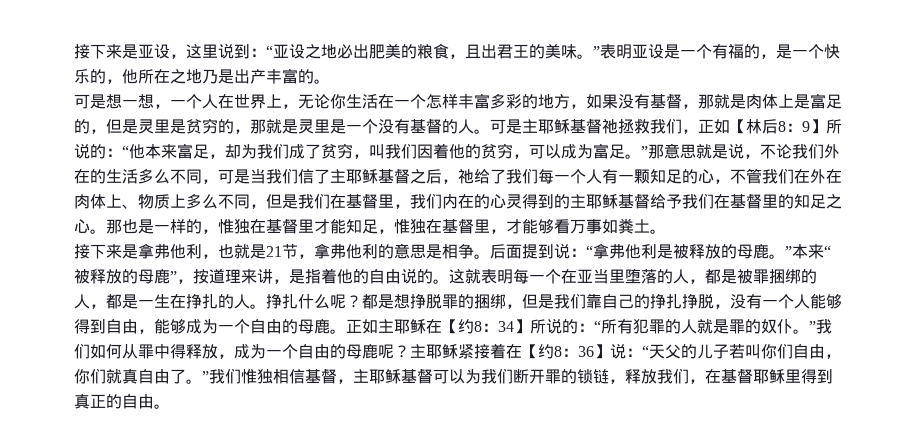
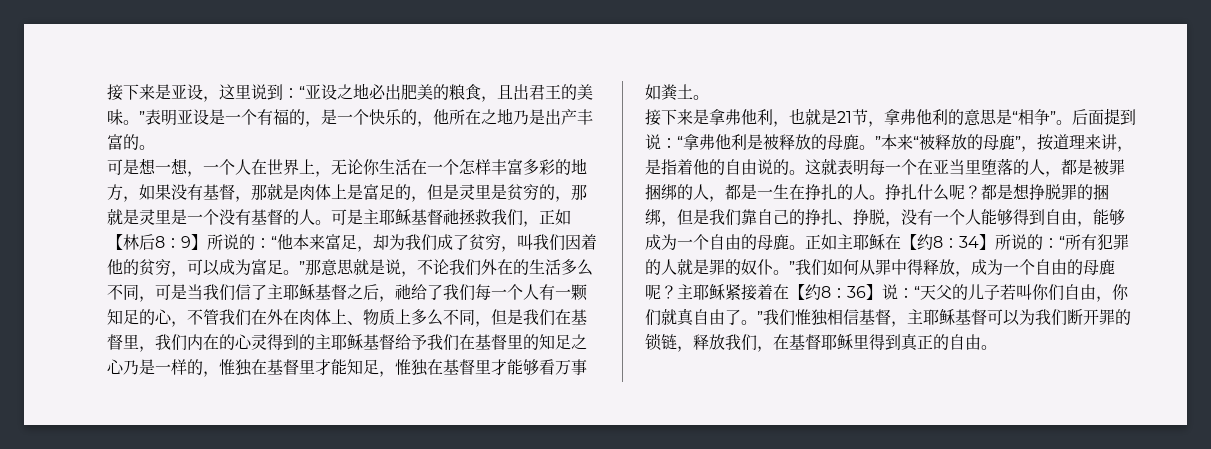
[90,219,138,234] 。那也 -> [123,360,139,375] 乃
[490,229,506,234] ， -> (491, 366) none
[442,243,474,259] 相争 -> [1012,109,1056,125] “相争”
(682, 301) none -> [837,221,853,225] 、

